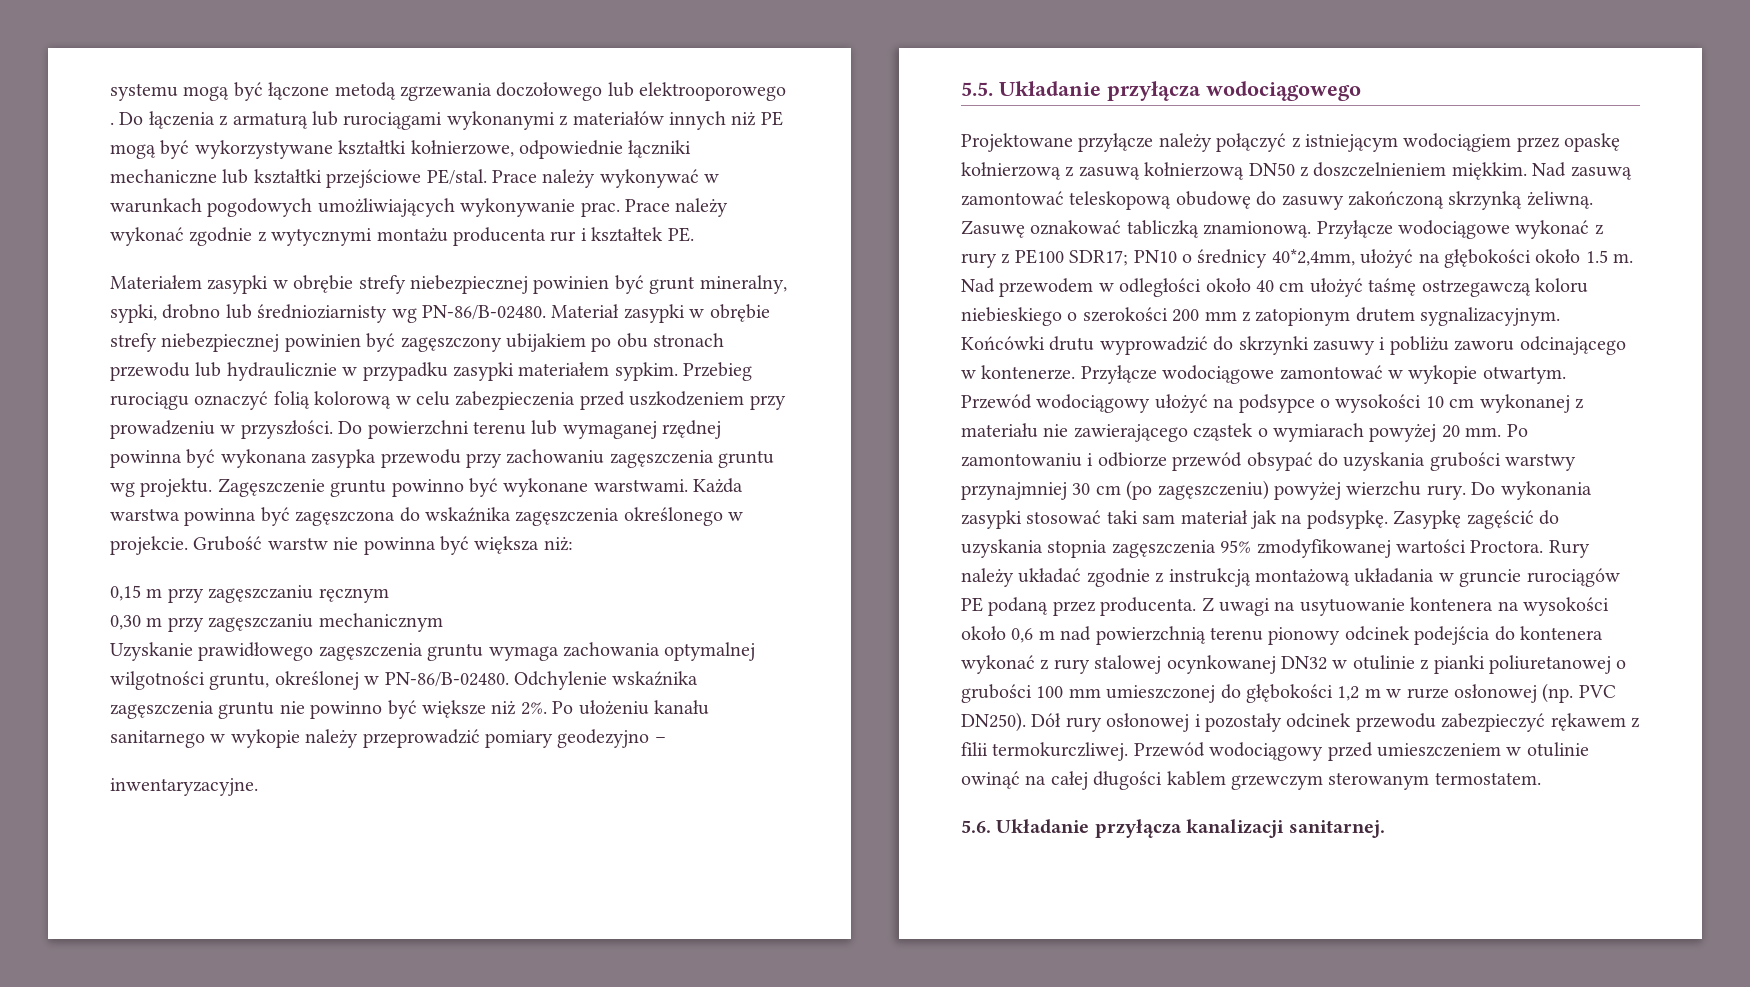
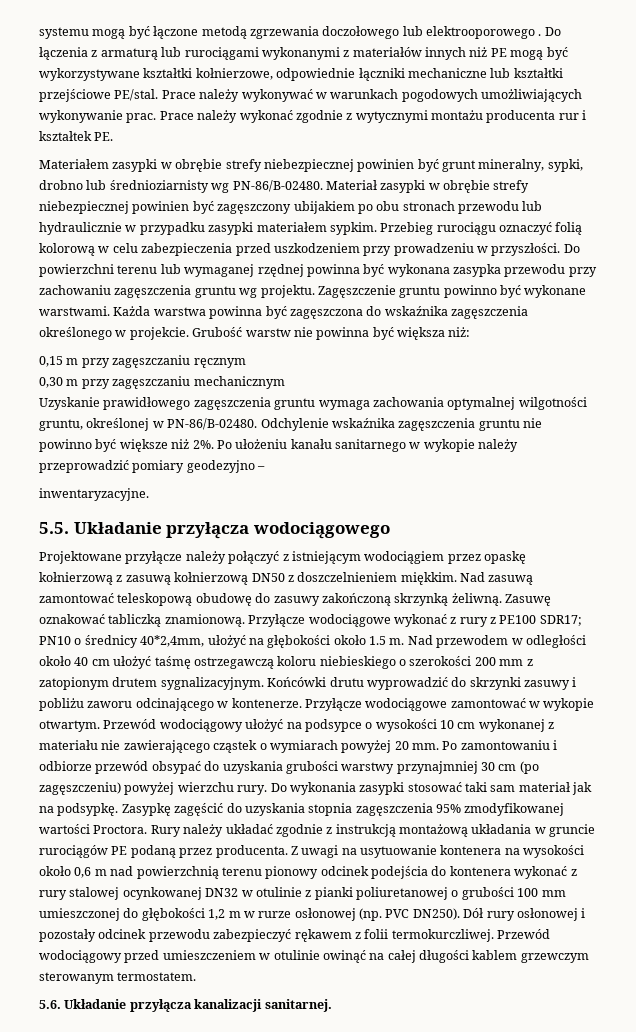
[961,742,988,756] filii -> [364,929,389,939] folii

